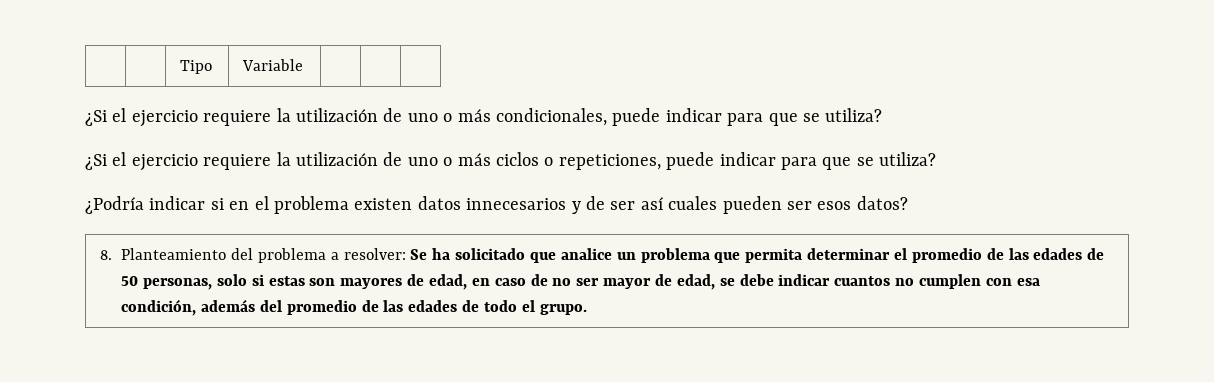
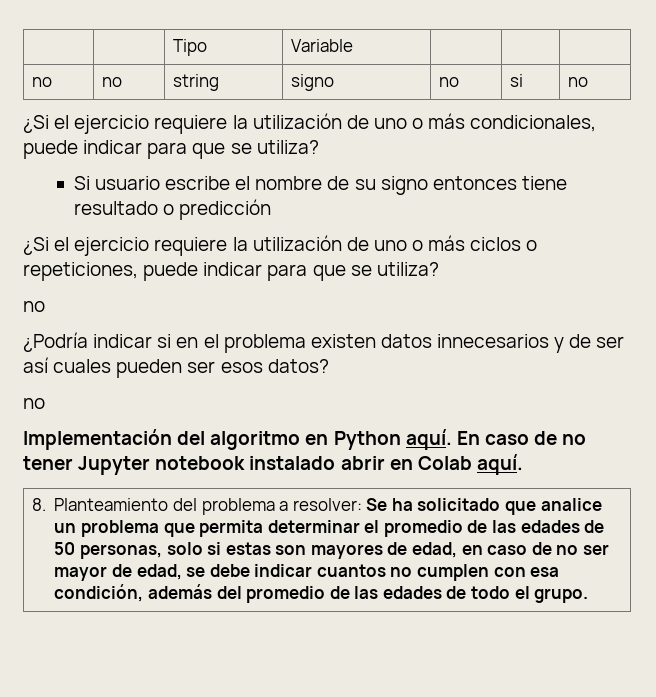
(304, 65) none -> [31,77,52,87] [101,77,122,87] [172,74,219,91] [290,74,334,91] [438,77,459,87] [509,74,523,87] [567,77,588,87] // no | no | string | signo | no | si | no
(883, 115) none -> [73,176,567,195] [73,199,272,220] // Si usuario escribe el nombre de su signo entonces tiene resultado o predicción
(937, 159) none -> [23,301,45,312] // no
(908, 203) none -> [23,398,45,409] [23,429,587,450] [23,454,523,475] // no // Implementación del algoritmo en Python aquí. En caso de no tener Jupyter notebook instalado abrir en Colab aquí.

